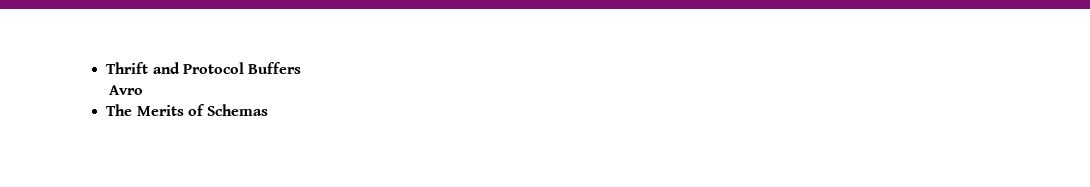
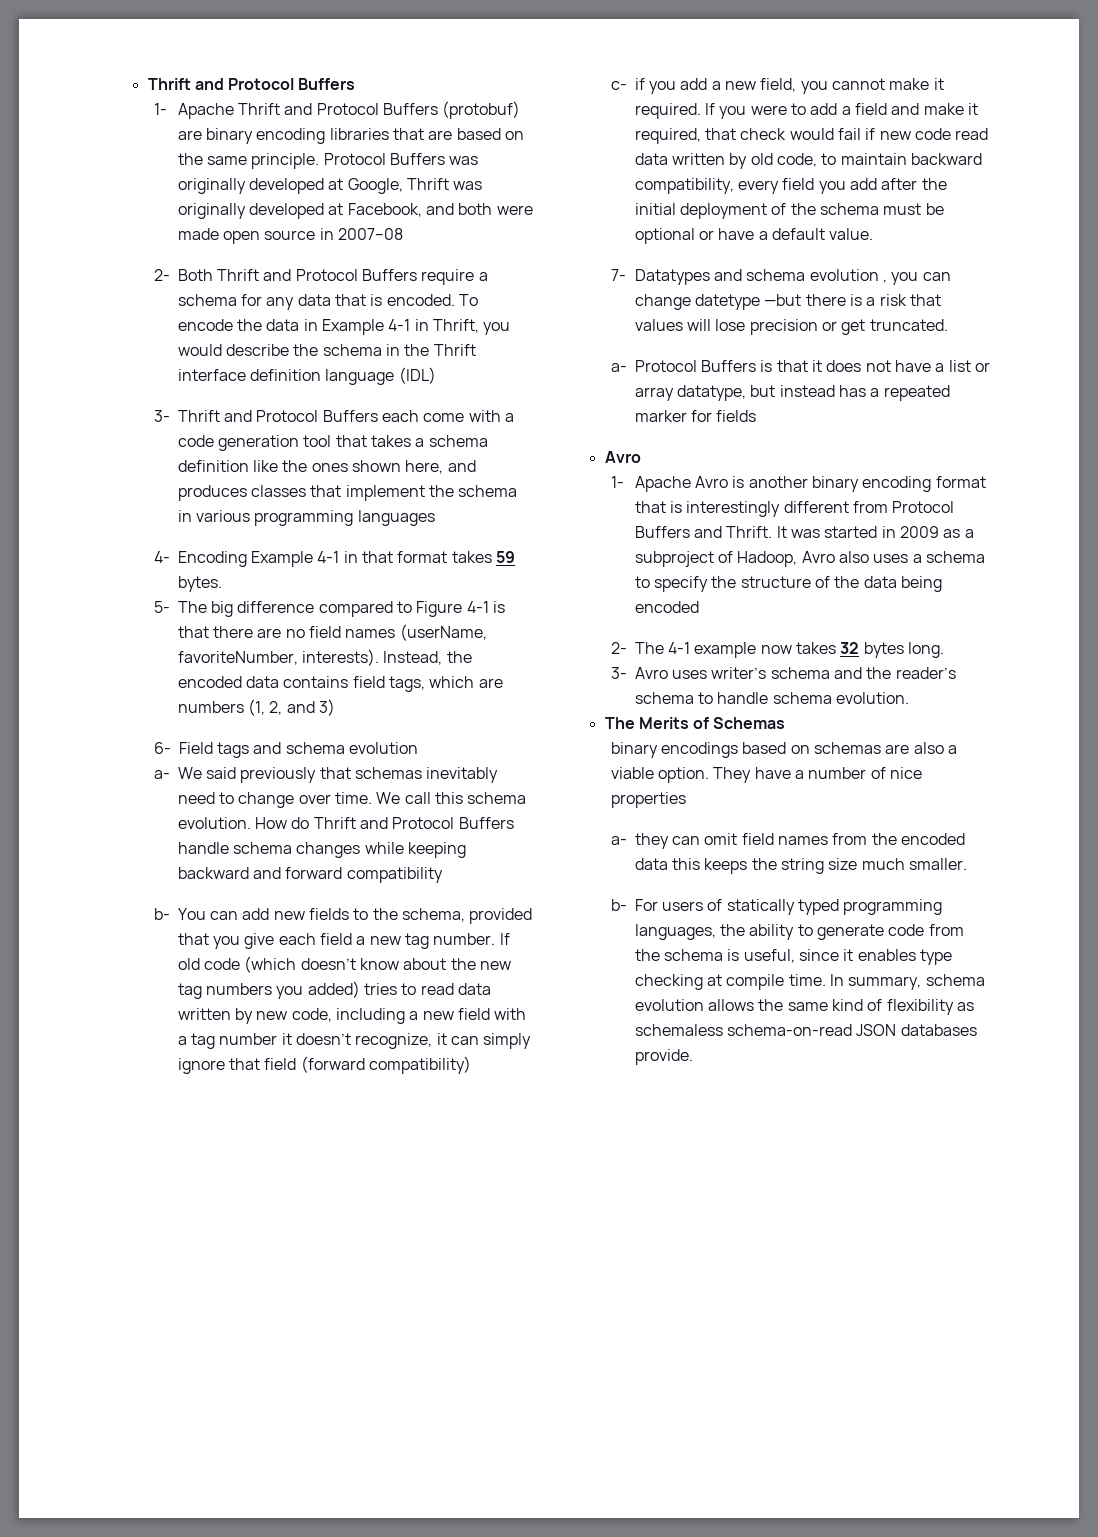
[109,85,144,95] [106,104,269,116] Avro // The Merits of Schemas -> [153,101,521,119] [177,128,524,144] [177,153,479,169] [177,178,483,194] [177,203,533,219] [177,228,403,244] [153,269,488,285] [177,294,479,310] [177,319,511,335] [177,344,476,356] [177,367,436,385] [153,410,515,422] [177,435,488,451] [177,460,476,474] [177,485,518,501] [177,510,435,526] [153,551,516,567] [177,576,222,592] [153,601,506,617] [177,624,487,641] [177,649,472,666] [177,676,503,692] [177,699,336,716] [153,742,419,758] [153,767,499,783] [177,792,527,808] [177,817,514,829] [177,842,467,858] [177,867,443,883] [153,908,533,924] [177,933,510,949] [177,956,512,973] [177,981,492,999] [177,1008,527,1024] [177,1033,532,1049] [177,1056,472,1074] [610,78,944,94] [634,103,978,119] [634,128,989,144] [634,153,983,169] [634,178,947,194] [634,203,944,219] [634,228,874,244] [610,269,951,285] [634,294,941,310] [634,319,948,335] [610,360,990,372] [634,385,950,401] [634,410,757,422] [604,451,641,463] [610,476,986,492] [634,501,955,517] [634,526,974,538] [634,551,985,567] [634,576,942,592] [634,601,699,613] [610,642,945,658] [610,667,956,679] [634,692,910,704] [604,717,786,729] [610,742,958,758] [610,767,923,783] [610,792,686,808] [610,833,966,849] [634,858,968,874] [610,899,943,915] [634,924,964,940] [634,949,953,965] [634,974,985,990] [634,999,975,1015] [634,1024,977,1036] [634,1049,693,1065] 1- Apache Thrift and Protocol Buffers (protobuf) are binary encoding libraries that are based on the same principle. Protocol Buffers was originally developed at Google, Thrift was originally developed at Facebook, and both were made open source in 2007–08 // 2- Both Thrift and Protocol Buffers require a schema for any data that is encoded. To encode the data in Example 4-1 in Thrift, you would describe the schema in the Thrift interface definition language (IDL) // 3- Thrift and Protocol Buffers each come with a code generation tool that takes a schema definition like the ones shown here, and produces classes that implement the schema in various programming languages // 4- Encoding Example 4-1 in that format takes 59 bytes. // 5- The big difference compared to Figure 4-1 is that there are no field names (userName, favoriteNumber, interests). Instead, the encoded data contains field tags, which are numbers (1, 2, and 3) // 6- Field tags and schema evolution // a- We said previously that schemas inevitably need to change over time. We call this schema evolution. How do Thrift and Protocol Buffers handle schema changes while keeping backward and forward compatibility // b- You can add new fields to the schema, provided that you give each field a new tag number. If old code (which doesn’t know about the new tag numbers you added) tries to read data written by new code, including a new field with a tag number it doesn’t recognize, it can simply ignore that field (forward compatibility) // c- if you add a new field, you cannot make it required. If you were to add a field and make it required, that check would fail if new code read data written by old code, to maintain backward compatibility, every field you add after the initial deployment of the schema must be optional or have a default value. // 7- Datatypes and schema evolution , you can change datetype —but there is a risk that values will lose precision or get truncated. // a- Protocol Buffers is that it does not have a list or array datatype, but instead has a repeated marker for fields // Avro // 1- Apache Avro is another binary encoding format that is interestingly different from Protocol Buffers and Thrift. It was started in 2009 as a subproject of Hadoop, Avro also uses a schema to specify the structure of the data being encoded // 2- The 4-1 example now takes 32 bytes long. // 3- Avro uses writer’s schema and the reader’s schema to handle schema evolution. // The Merits of Schemas // binary encodings based on schemas are also a viable option. They have a number of nice properties // a- they can omit field names from the encoded data this keeps the string size much smaller. // b- For users of statically typed programming languages, the ability to generate code from the schema is useful, since it enables type checking at compile time. In summary, schema evolution allows the same kind of flexibility as schemaless schema-on-read JSON databases provide.

